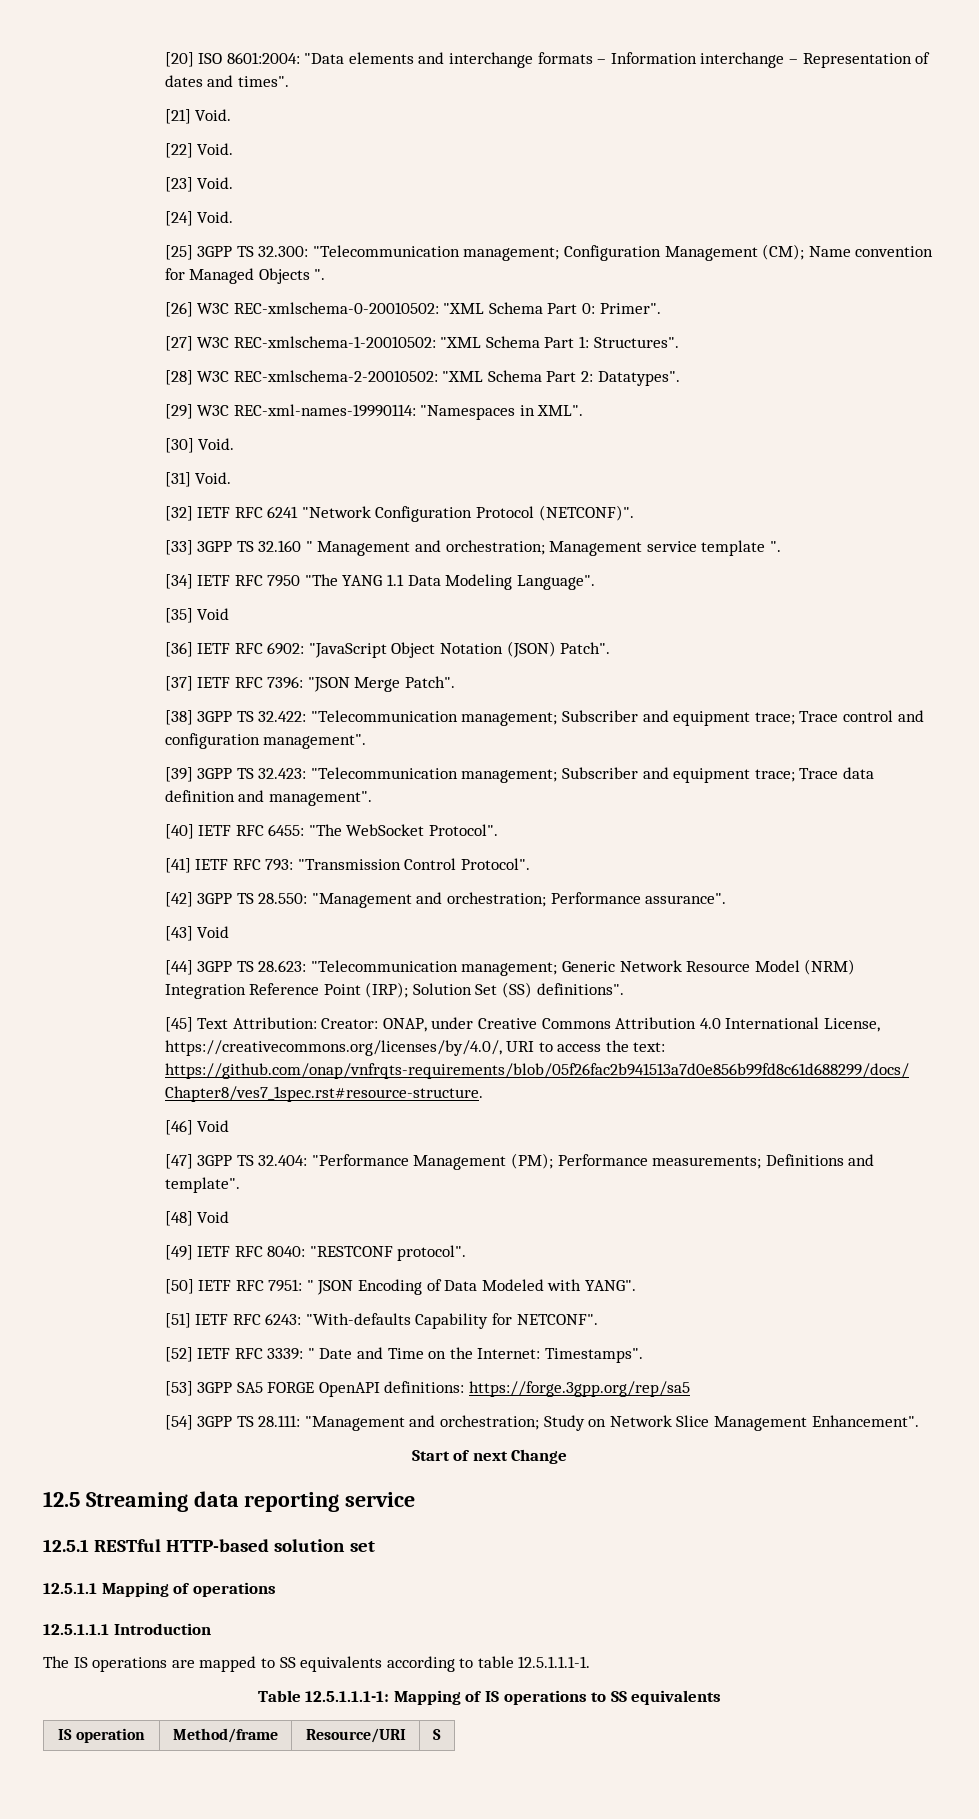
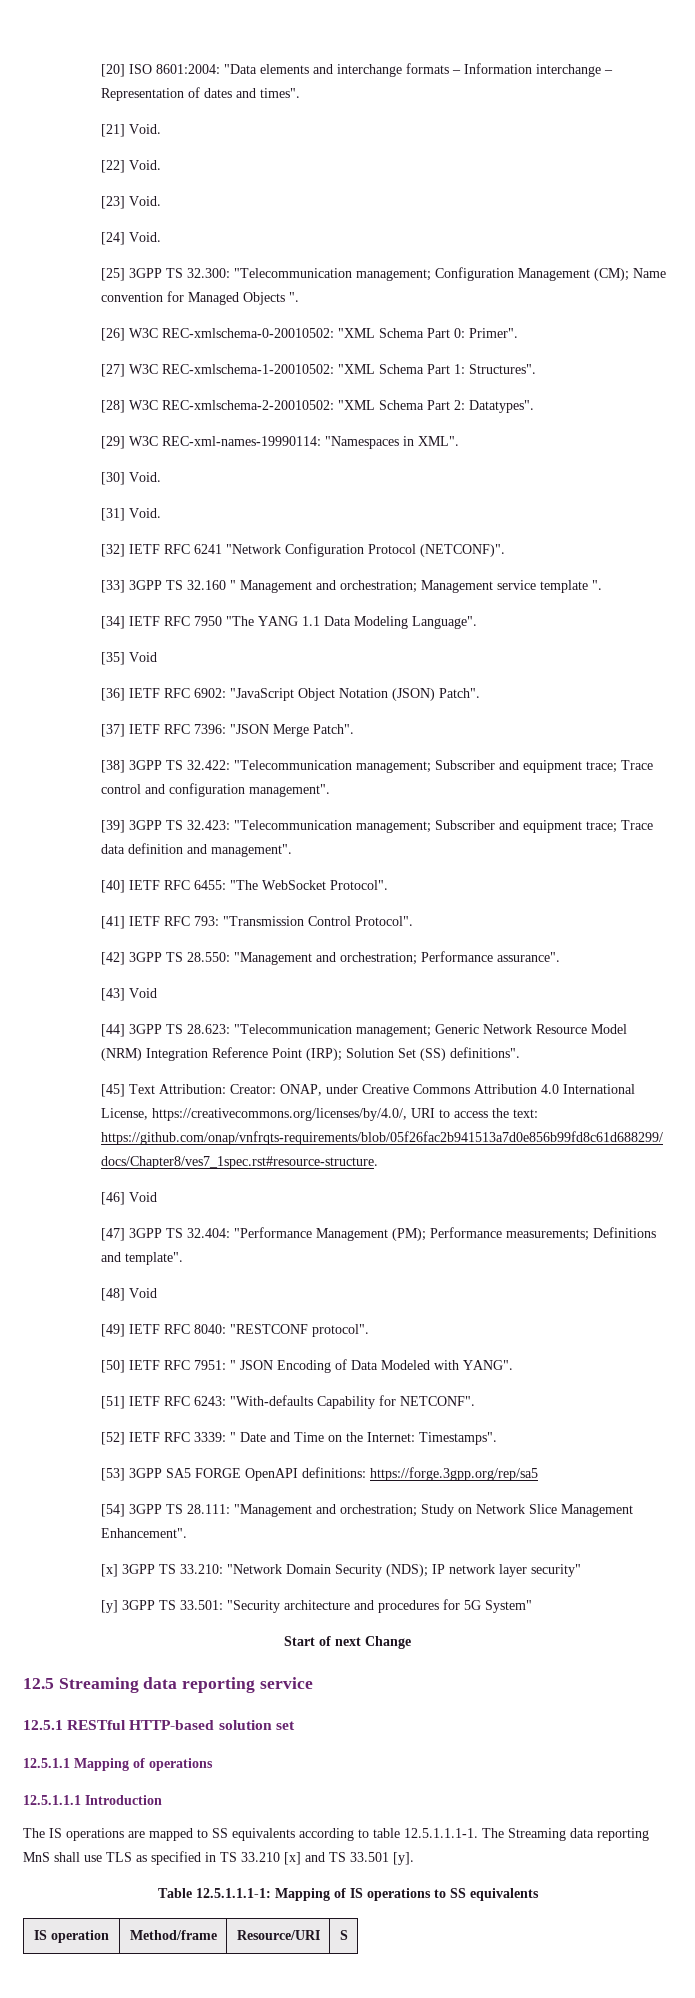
(919, 1421) none -> [101,1564,582,1577] [101,1599,533,1613] // [x] 3GPP TS 33.210: "Network Domain Security (NDS); IP network layer security" // [y] 3GPP TS 33.501: "Security architecture and procedures for 5G System"
(591, 1662) none -> [482,1828,649,1841] [23,1851,414,1865] The Streaming data reporting MnS shall use TLS as specified in TS 33.210 [x] and TS 33.501 [y].

